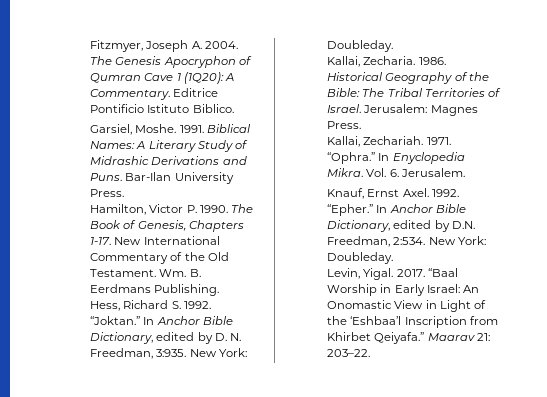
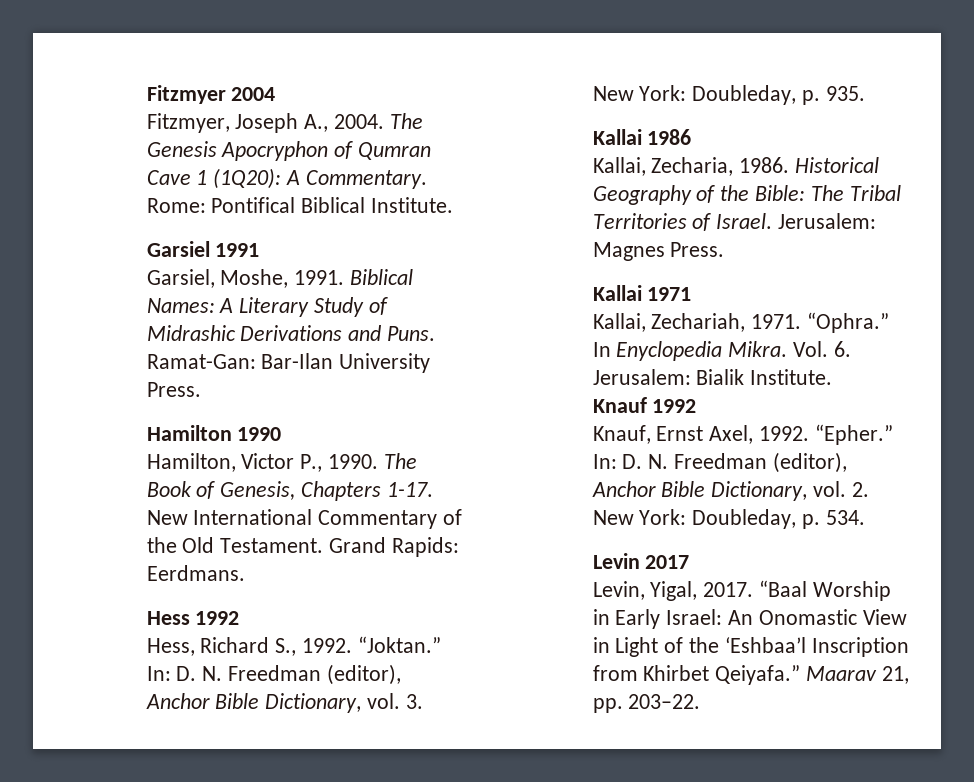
(90, 46) none -> [146,85,276,104] Fitzmyer 2004 //
[191,41,202,49] A. -> [304,114,329,132] A.,
[173,88,219,97] [90,104,234,113] Editrice Pontificio Istituto Biblico. -> [146,197,454,213] [146,241,260,257] Rome: Pontifical Biblical Institute. // Garsiel 1991
[135,124,177,133] Moshe. -> [220,269,289,288] Moshe,
(123, 177) none -> [146,354,256,369] Ramat-Gan:
(125, 193) none -> [146,425,282,441] // Hamilton 1990
[186,205,197,213] P. -> [300,454,323,472] P.,
[159,269,201,277] [90,284,220,296] Wm. B. Eerdmans Publishing. -> [329,537,459,557] [146,565,245,581] [146,611,240,625] Grand Rapids: Eerdmans. // Hess 1992
[171,301,181,309] S. -> [275,638,297,656] S.,
[143,316,233,325] [90,332,241,344] [90,348,247,359] [327,40,394,52] [327,56,416,67] In Anchor Bible Dictionary, edited by D. N. Freedman, 3:935. New York: Doubleday. // Kallai, Zecharia. -> [146,664,401,685] [145,693,423,713] [592,85,865,105] [592,129,692,145] [592,157,734,176] In: D. N. Freedman (editor), Anchor Bible Dictionary, vol. 3. New York: Doubleday, p. 935. // Kallai 1986 // Kallai, Zecharia,
[327,136,424,147] // Kallai, Zechariah. -> [592,285,692,301] [592,313,746,332] // Kallai 1971 // Kallai, Zechariah,
[400,168,465,177] Jerusalem. -> [592,369,833,385] [592,397,697,413] Jerusalem: Bialik Institute. // Knauf 1992
[402,188,429,197] Axel. -> [709,425,754,444] Axel,
[376,204,466,213] [327,220,475,232] [327,236,486,247] [327,252,394,264] In Anchor Bible Dictionary, edited by D.N. Freedman, 2:534. New York: Doubleday. -> [592,452,847,473] [591,481,869,501] [592,509,865,529] [592,553,690,569] In: D. N. Freedman (editor), Anchor Bible Dictionary, vol. 2. New York: Doubleday, p. 534. // Levin 2017
[363,268,394,280] Yigal. -> [650,581,698,601] Yigal,
[476,333,490,341] 21: -> [881,666,909,684] [592,698,623,713] 21, pp.

